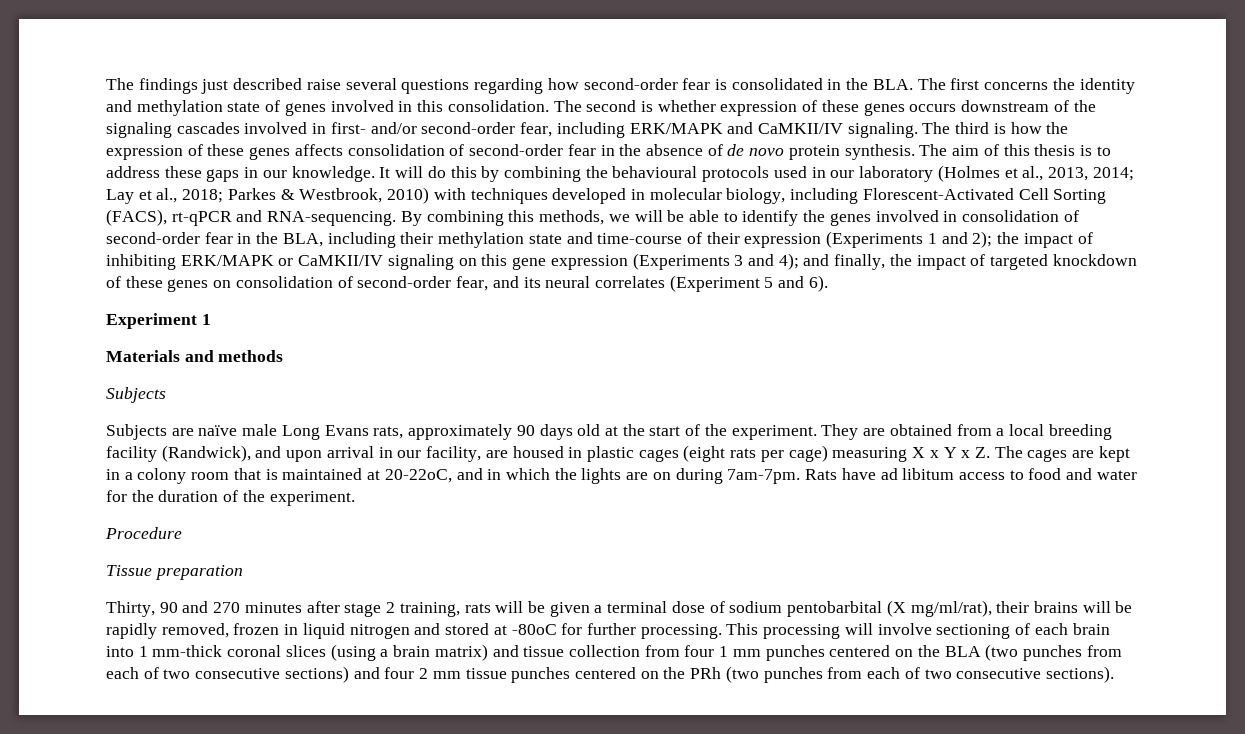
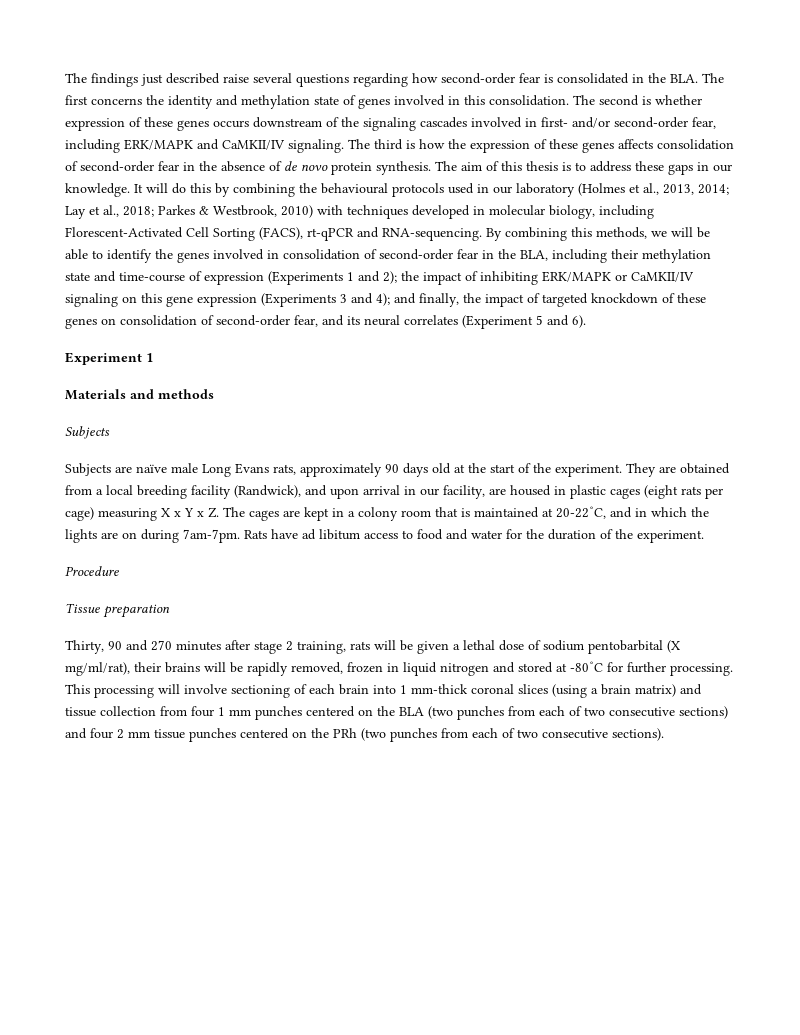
[706,232,740,244] their -> (202, 276) none
[384,469,452,483] 20-22oC, -> [556,506,606,519] 20-22˚C,
[607,601,668,613] terminal -> [463,640,495,650] lethal
[511,624,557,635] -80oC -> [570,661,603,672] -80˚C

